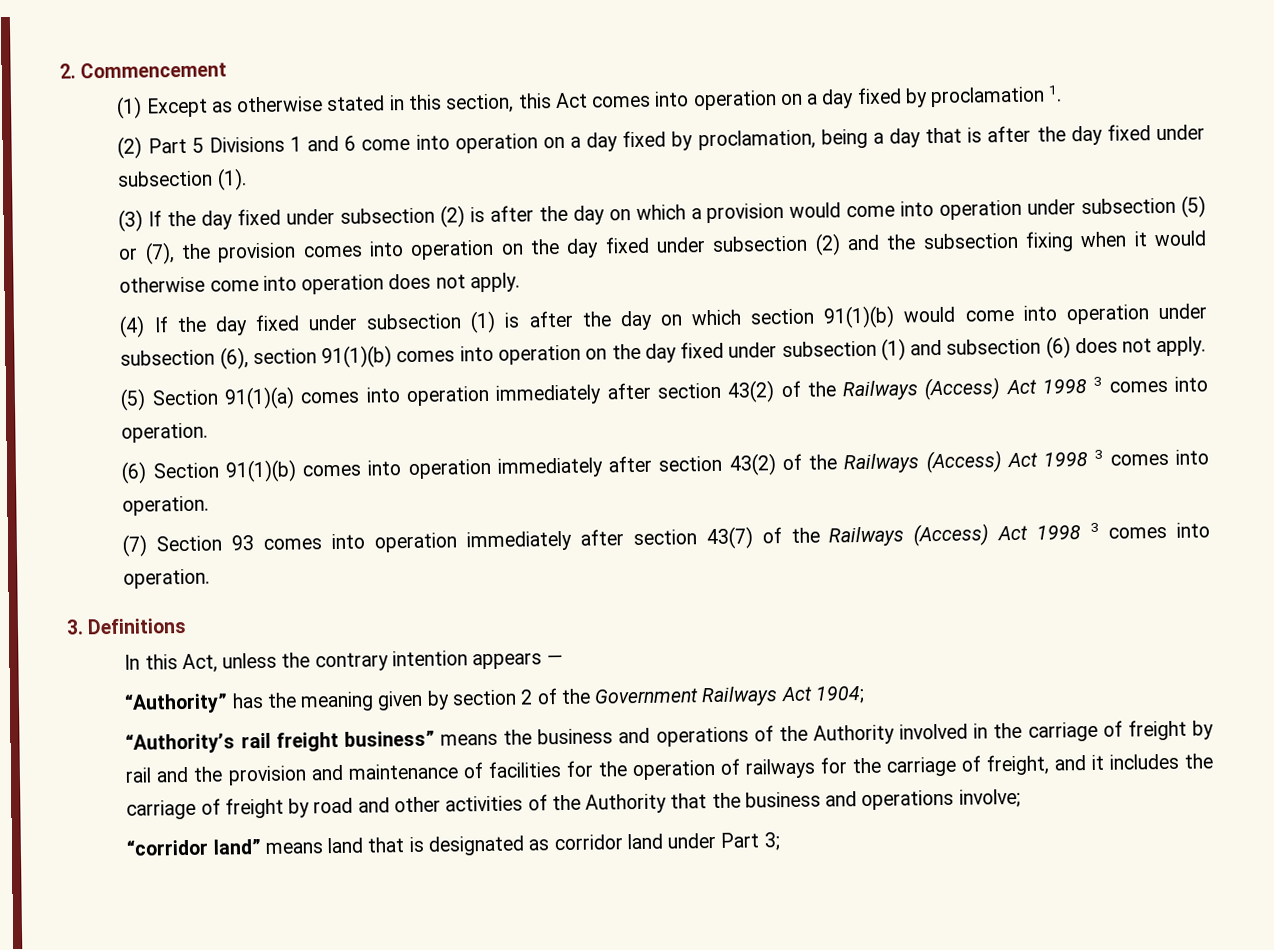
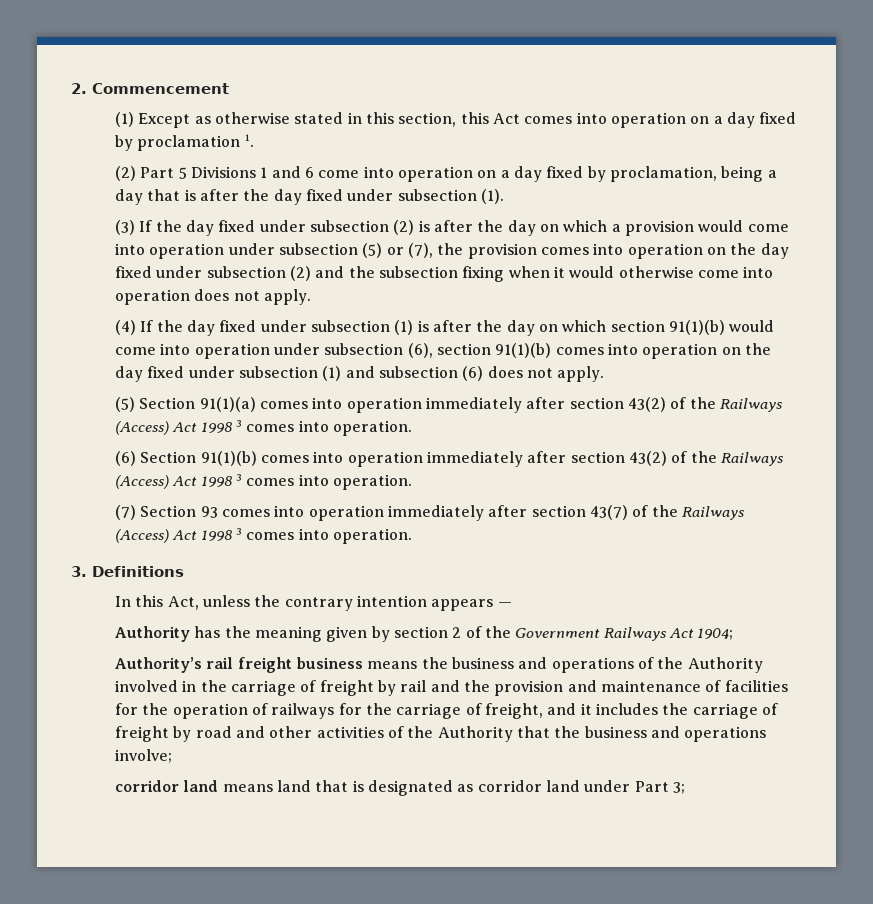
[124,692,229,714] “Authority” -> [115,626,191,642] Authority
[125,732,236,754] “Authority’s -> [115,657,203,673] Authority’s
[343,730,435,747] business” -> [296,657,364,669] business
[126,838,261,856] “corridor land” -> [115,780,219,792] corridor land

